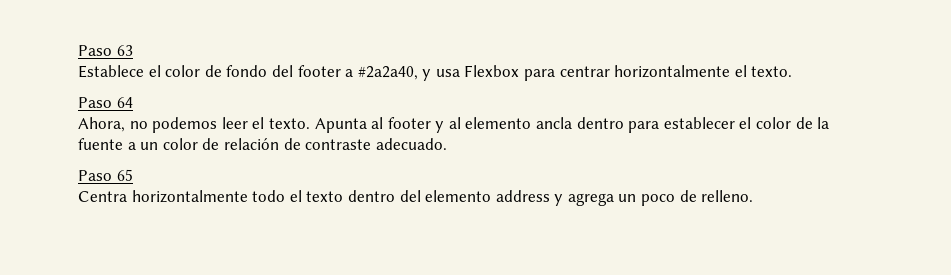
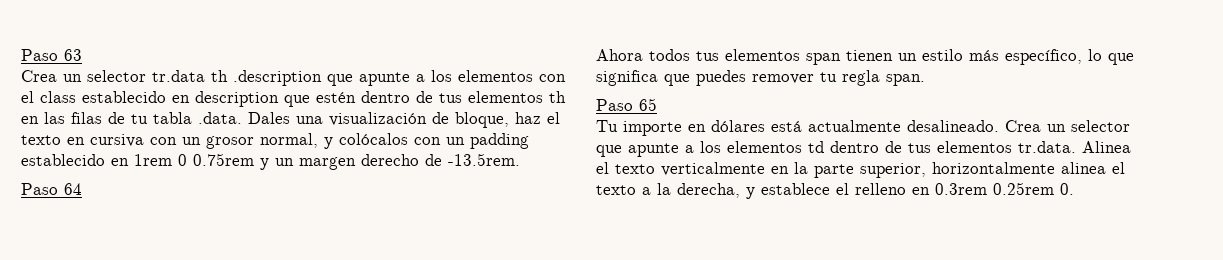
[78,65,793,81] [78,97,133,108] [78,117,830,133] [78,138,447,150] [78,169,133,181] [78,190,754,206] Establece el color de fondo del footer a #2a2a40, y usa Flexbox para centrar horizontalmente el texto. // Paso 64 // Ahora, no podemos leer el texto. Apunta al footer y al elemento ancla dentro para establecer el color de la fuente a un color de relación de contraste adecuado. // Paso 65 // Centra horizontalmente todo el texto dentro del elemento address y agrega un poco de relleno. -> [21,70,566,86] [21,91,566,107] [21,112,560,128] [21,133,529,149] [21,153,520,170] [21,183,82,195] [596,49,1134,65] [596,70,925,86] [596,98,657,111] [596,120,1130,136] [596,141,1131,157] [596,162,1125,178] [596,182,1074,199] Crea un selector tr.data th .description que apunte a los elementos con el class establecido en description que estén dentro de tus elementos th en las filas de tu tabla .data. Dales una visualización de bloque, haz el texto en cursiva con un grosor normal, y colócalos con un padding establecido en 1rem 0 0.75rem y un margen derecho de -13.5rem. // Paso 64 // Ahora todos tus elementos span tienen un estilo más específico, lo que significa que puedes remover tu regla span. // Paso 65 // Tu importe en dólares está actualmente desalineado. Crea un selector que apunte a los elementos td dentro de tus elementos tr.data. Alinea el texto verticalmente en la parte superior, horizontalmente alinea el texto a la derecha, y establece el relleno en 0.3rem 0.25rem 0.

